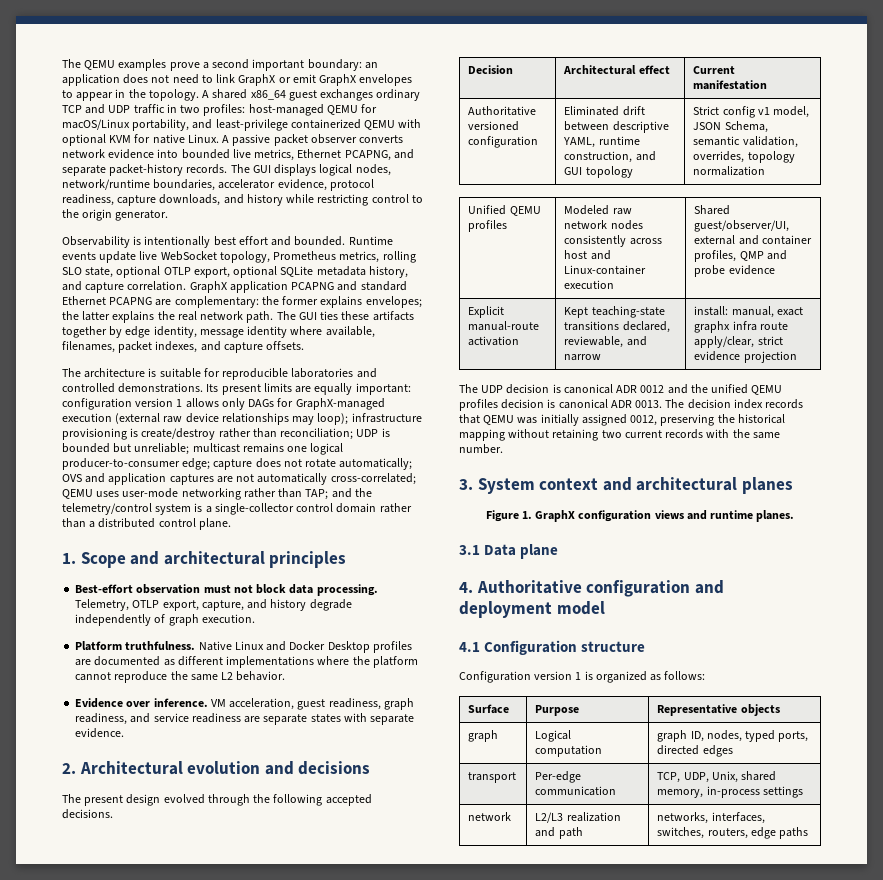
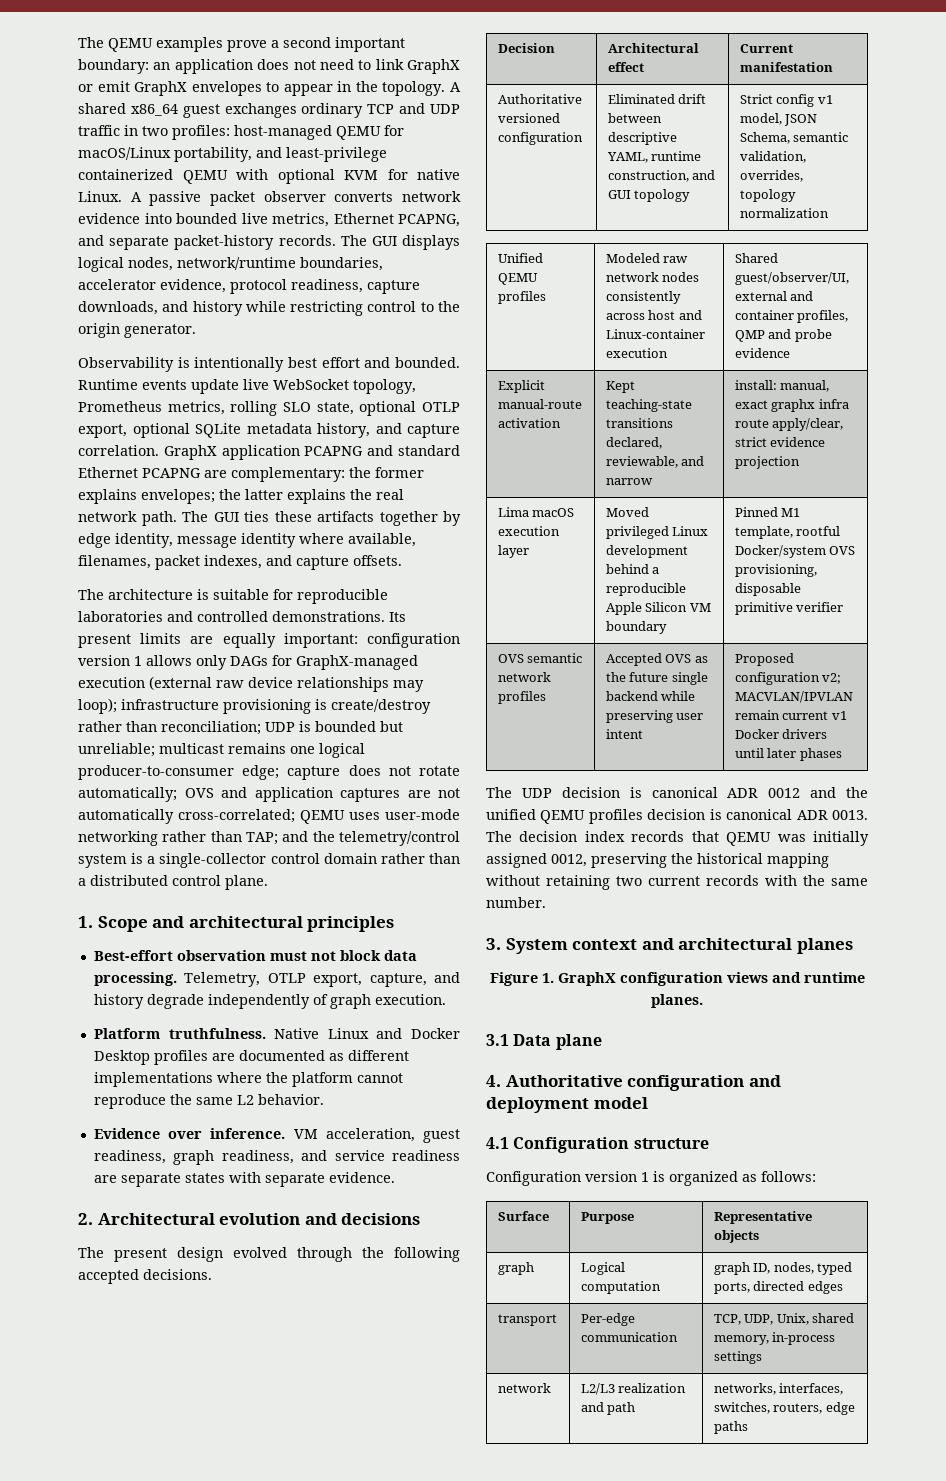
(797, 357) none -> [497,507,575,517] [497,526,560,536] [497,545,529,558] [605,507,649,517] [605,526,709,539] [605,545,688,558] [605,564,660,574] [605,583,686,596] [605,602,711,615] [605,621,667,634] [734,507,801,517] [734,526,841,539] [734,545,856,558] [734,564,817,577] [734,583,801,596] [734,602,844,615] [497,653,583,663] [497,672,551,682] [497,691,546,704] [605,653,708,666] [605,672,708,685] [605,691,696,701] [605,710,704,723] [605,729,643,739] [734,653,794,666] [734,672,842,685] [734,691,853,703] [734,710,847,720] [734,729,828,739] [734,748,842,761] // Lima macOS execution layer | Moved privileged Linux development behind a reproducible Apple Silicon VM boundary | Pinned M1 template, rootful Docker/system OVS provisioning, disposable primitive verifier // OVS semantic network profiles | Accepted OVS as the future single backend while preserving user intent | Proposed configuration v2; MACVLAN/IPVLAN remain current v1 Docker drivers until later phases

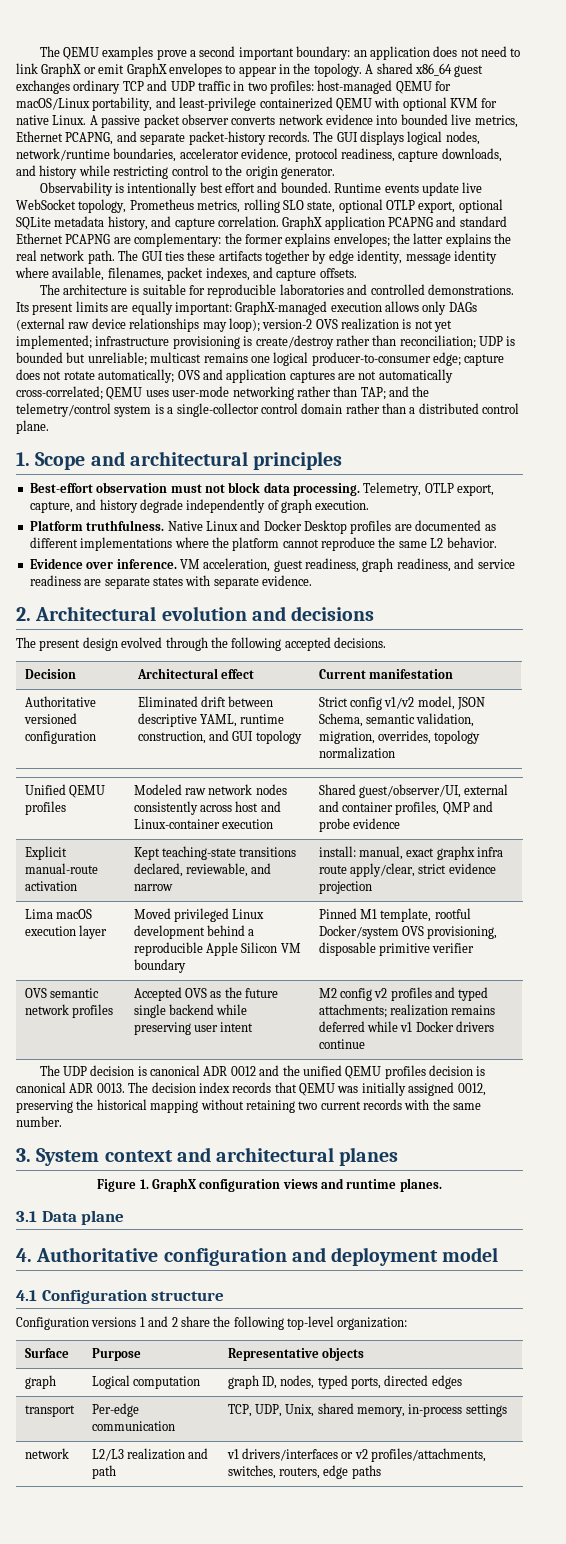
[366,633,460,648] [78,655,418,670] [78,677,145,688] configuration version 1 allows only DAGs for GraphX-managed execution -> [235,301,477,315] GraphX-managed execution allows only DAGs
(117, 706) none -> [262,318,453,332] [16,335,92,349] version-2 OVS realization is not yet implemented;
[817,95,833,104] v1 -> [384,697,415,709] v1/v2
(806, 157) none -> [318,731,375,744] migration,
[734,653,794,666] [734,672,842,685] [734,691,853,703] [734,710,847,720] [734,729,828,739] [734,748,842,761] Proposed configuration v2; MACVLAN/IPVLAN remain current v1 Docker drivers until later phases -> [318,987,489,1001] [318,1004,496,1018] [318,1021,495,1032] [318,1039,365,1049] M2 config v2 profiles and typed attachments; realization remains deferred while v1 Docker drivers continue
[585,1171,816,1186] version 1 is organized as follows: -> [91,1316,408,1330] versions 1 and 2 share the following top-level organization:
[713,1383,844,1395] networks, interfaces, -> [226,1448,487,1462] v1 drivers/interfaces or v2 profiles/attachments,

